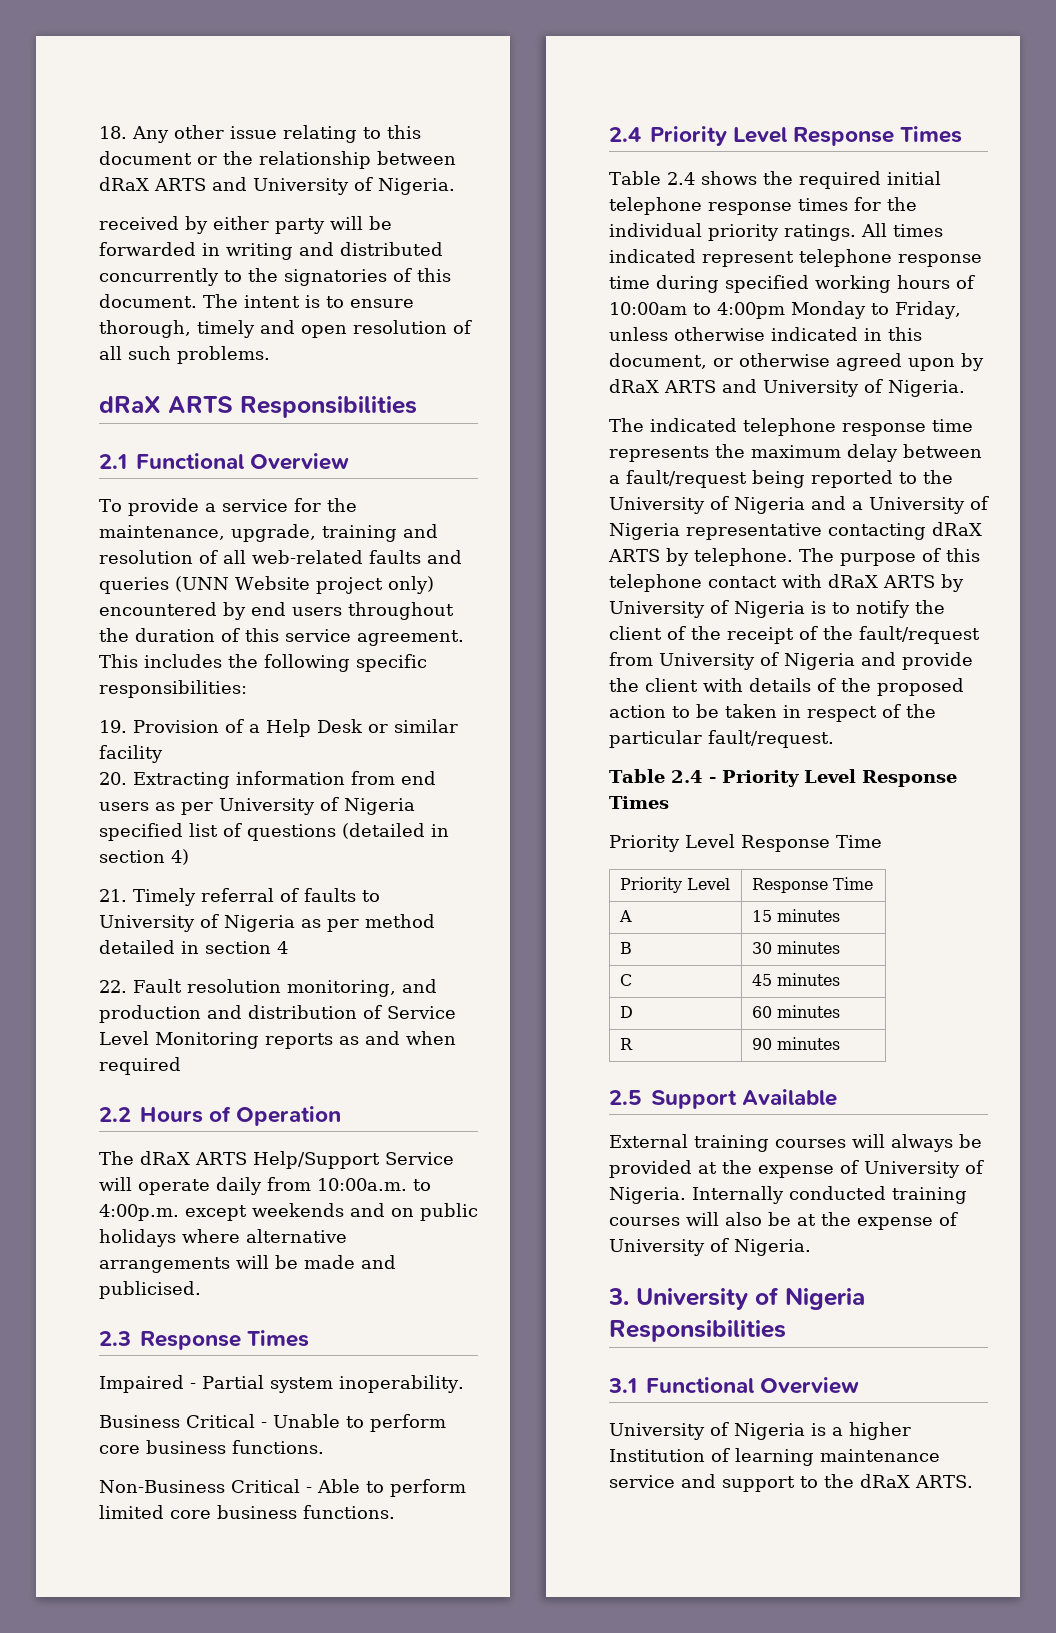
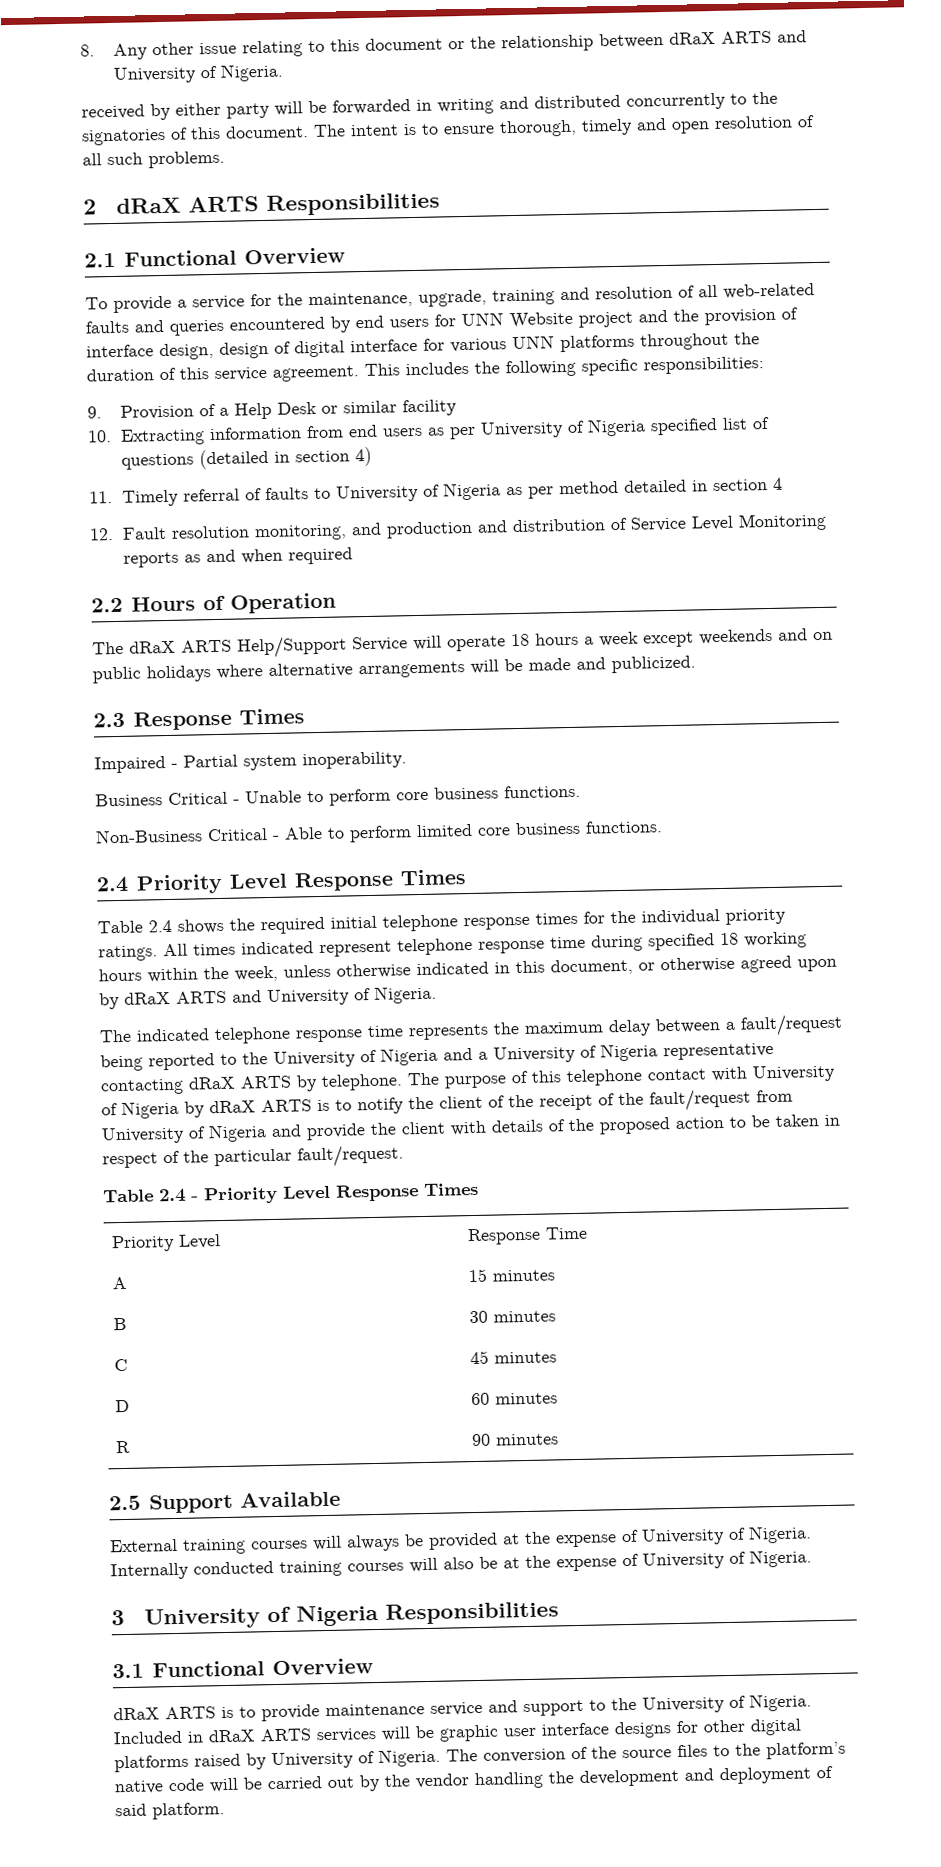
[99,126,127,139] 18. -> [80,44,95,57] 8.
(270, 355) none -> [83,199,97,215] 2
[175,576,434,594] [99,602,342,620] (UNN Website project only) encountered by end users -> [229,307,798,333] [86,334,635,361] encountered by end users for UNN Website project and the provision of interface design, design of digital interface for various UNN platforms
[99,720,127,733] 19. -> [87,406,102,419] 9.
[99,772,127,785] 20. -> [87,430,112,443] 10.
[99,889,127,902] 21. -> [89,491,113,504] 11.
[99,980,127,993] 22. -> [89,528,114,541] 12.
[216,1177,431,1195] [99,1204,179,1221] daily from 10:00a.m. to 4:00p.m. -> [511,631,639,647] 18 hours a week
[99,1281,201,1299] publicised. -> [611,655,696,674] publicized.
(809, 284) none -> [720,932,739,946] 18
[956,275,975,289] [609,301,961,319] of 10:00am to 4:00pm Monday to Friday, -> [147,965,278,983] within the week,
[828,574,964,592] [609,600,805,618] dRaX ARTS by University of Nigeria -> [752,1064,836,1083] [101,1099,312,1119] University of Nigeria by dRaX ARTS
[609,834,882,852] // Priority Level Response Time -> (479, 1189) none
[608,1288,629,1305] 3. -> [111,1610,125,1626] 3
[609,1422,911,1440] [609,1448,814,1466] University of Nigeria is a higher Institution of learning -> [113,1704,320,1722] dRaX ARTS is to provide
[860,1474,973,1488] dRaX ARTS. -> [642,1693,812,1714] [113,1718,802,1745] [114,1741,846,1773] [114,1765,833,1795] [115,1802,225,1820] University of Nigeria. Included in dRaX ARTS services will be graphic user interface designs for other digital platforms raised by University of Nigeria. The conversion of the source files to the platform’s native code will be carried out by the vendor handling the development and deployment of said platform.

